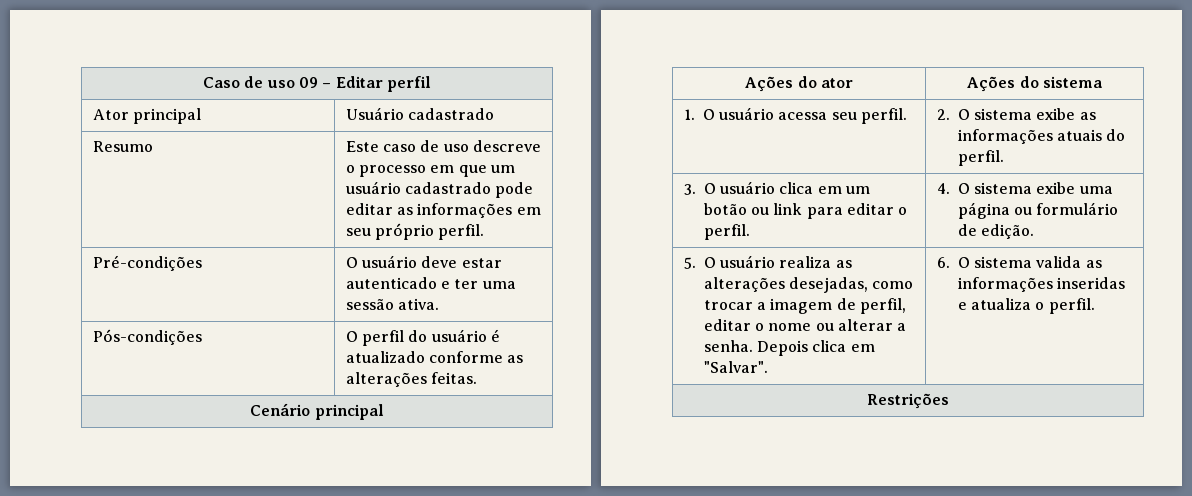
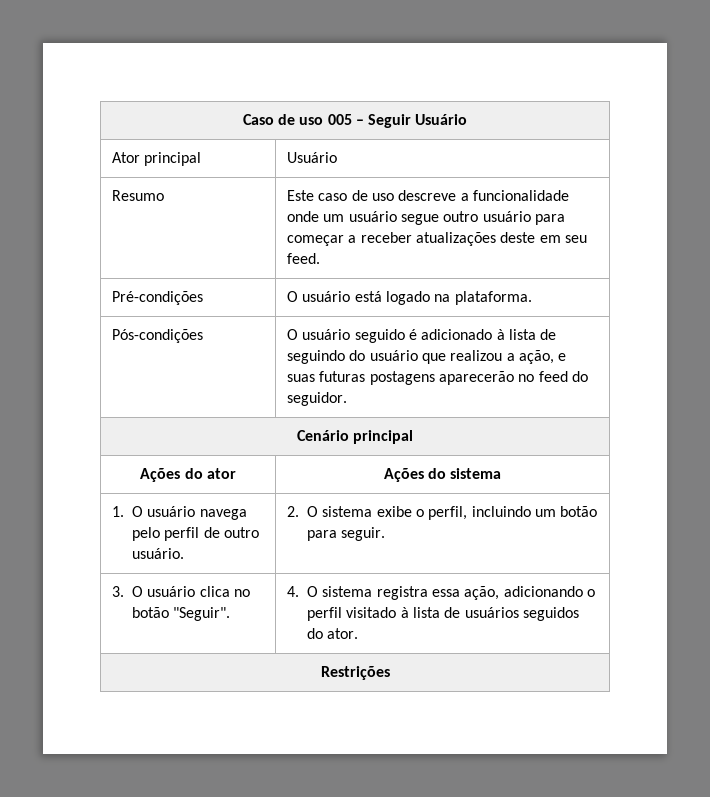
[299,76,431,92] 09 – Editar perfil -> [327,114,468,128] 005 – Seguir Usuário
[407,108,494,120] cadastrado -> (338, 157) none
[345,165,515,177] [345,181,534,198] [345,203,541,218] [345,223,485,240] [92,255,202,271] [345,255,502,268] [345,277,516,289] [345,298,439,310] [92,329,202,345] [345,329,500,346] [345,351,524,363] [345,372,477,387] o processo em que um usuário cadastrado pode editar as informações em seu próprio perfil. // Pré-condições | O usuário deve estar autenticado e ter uma sessão ativa. // Pós-condições | O perfil do usuário é atualizado conforme as alterações feitas. -> [460,190,570,201] [287,211,566,225] [287,232,588,246] [287,253,321,264] [112,291,204,305] [287,291,532,305] [112,329,204,343] [287,329,557,343] [287,350,567,364] [287,371,589,385] [287,392,348,406] a funcionalidade onde um usuário segue outro usuário para começar a receber atualizações deste em seu feed. // Pré-condições | O usuário está logado na plataforma. // Pós-condições | O usuário seguido é adicionado à lista de seguindo do usuário que realizou a ação, e suas futuras postagens aparecerão no feed do seguidor.
[778,108,907,124] [936,108,1096,120] [957,129,1126,144] [957,150,1004,166] [683,181,870,195] [703,203,908,219] [703,224,750,240] [936,182,1113,194] [957,202,1119,219] [957,224,1034,239] [683,255,852,269] [703,277,914,293] [703,298,906,314] [703,319,907,331] [703,340,875,356] [703,361,768,373] [936,256,1102,268] [957,277,1125,292] [957,298,1095,314] acessa seu perfil. | 2. O sistema exibe as informações atuais do perfil. // 3. O usuário clica em um botão ou link para editar o perfil. | 4. O sistema exibe uma página ou formulário de edição. // 5. O usuário realiza as alterações desejadas, como trocar a imagem de perfil, editar o nome ou alterar a senha. Depois clica em "Salvar". | 6. O sistema valida as informações inseridas e atualiza o perfil. -> [199,509,247,520] [132,527,260,541] [132,548,185,559] [287,506,598,520] [307,527,386,541] [112,586,251,597] [132,607,231,621] [287,586,596,600] [307,607,580,621] [307,628,359,639] navega pelo perfil de outro usuário. | 2. O sistema exibe o perfil, incluindo um botão para seguir. // 3. O usuário clica no botão "Seguir". | 4. O sistema registra essa ação, adicionando o perfil visitado à lista de usuários seguidos do ator.

